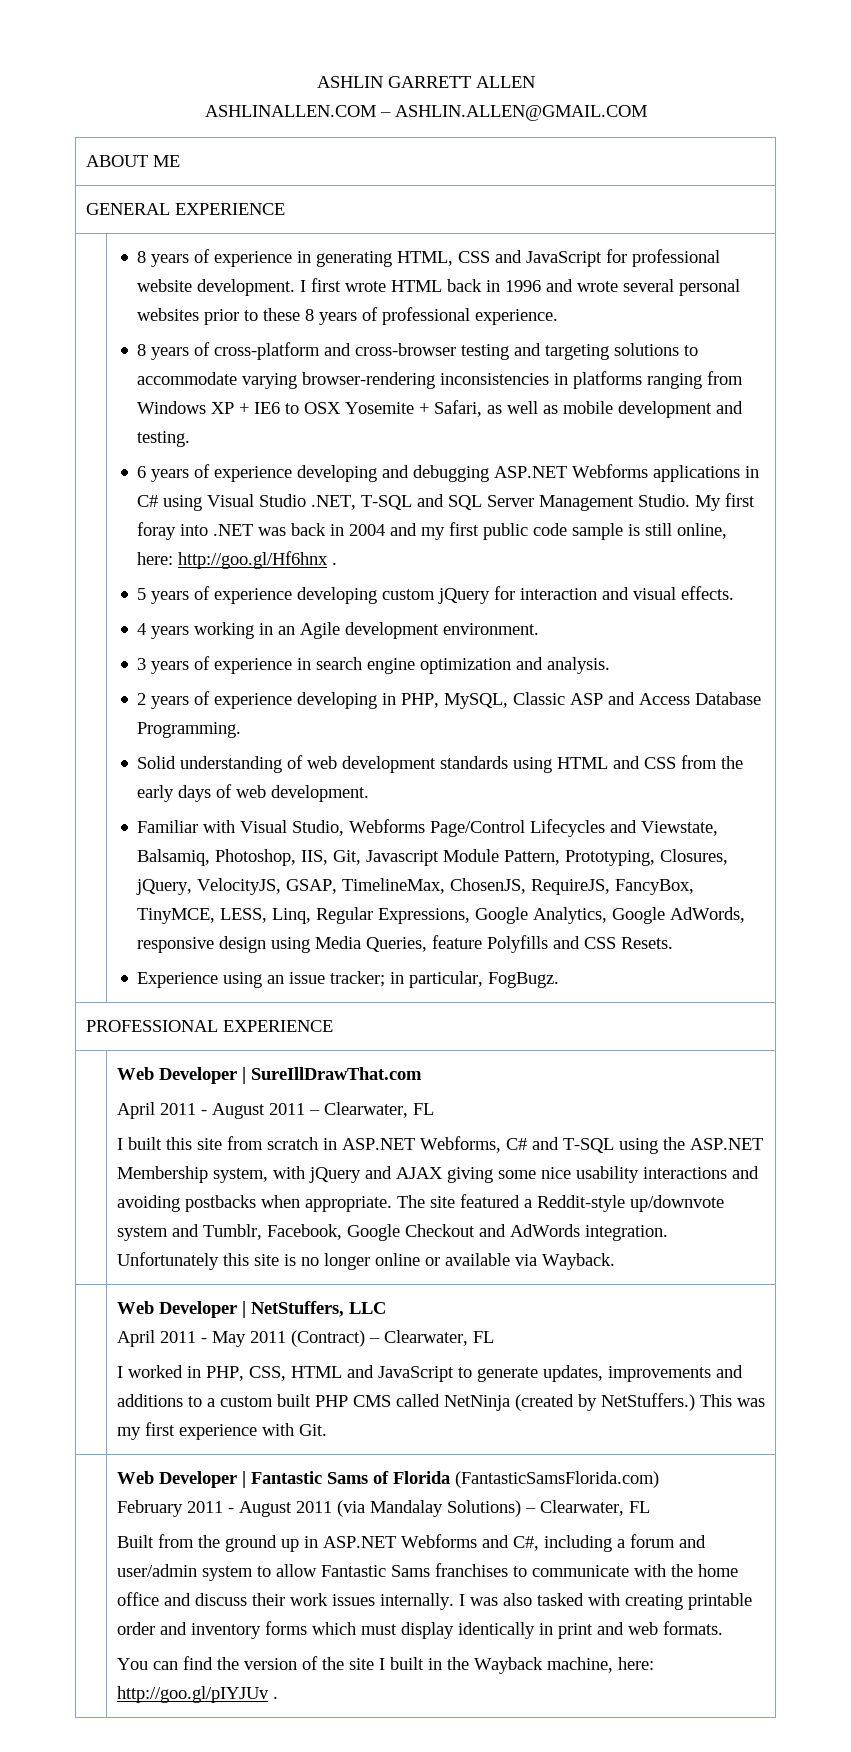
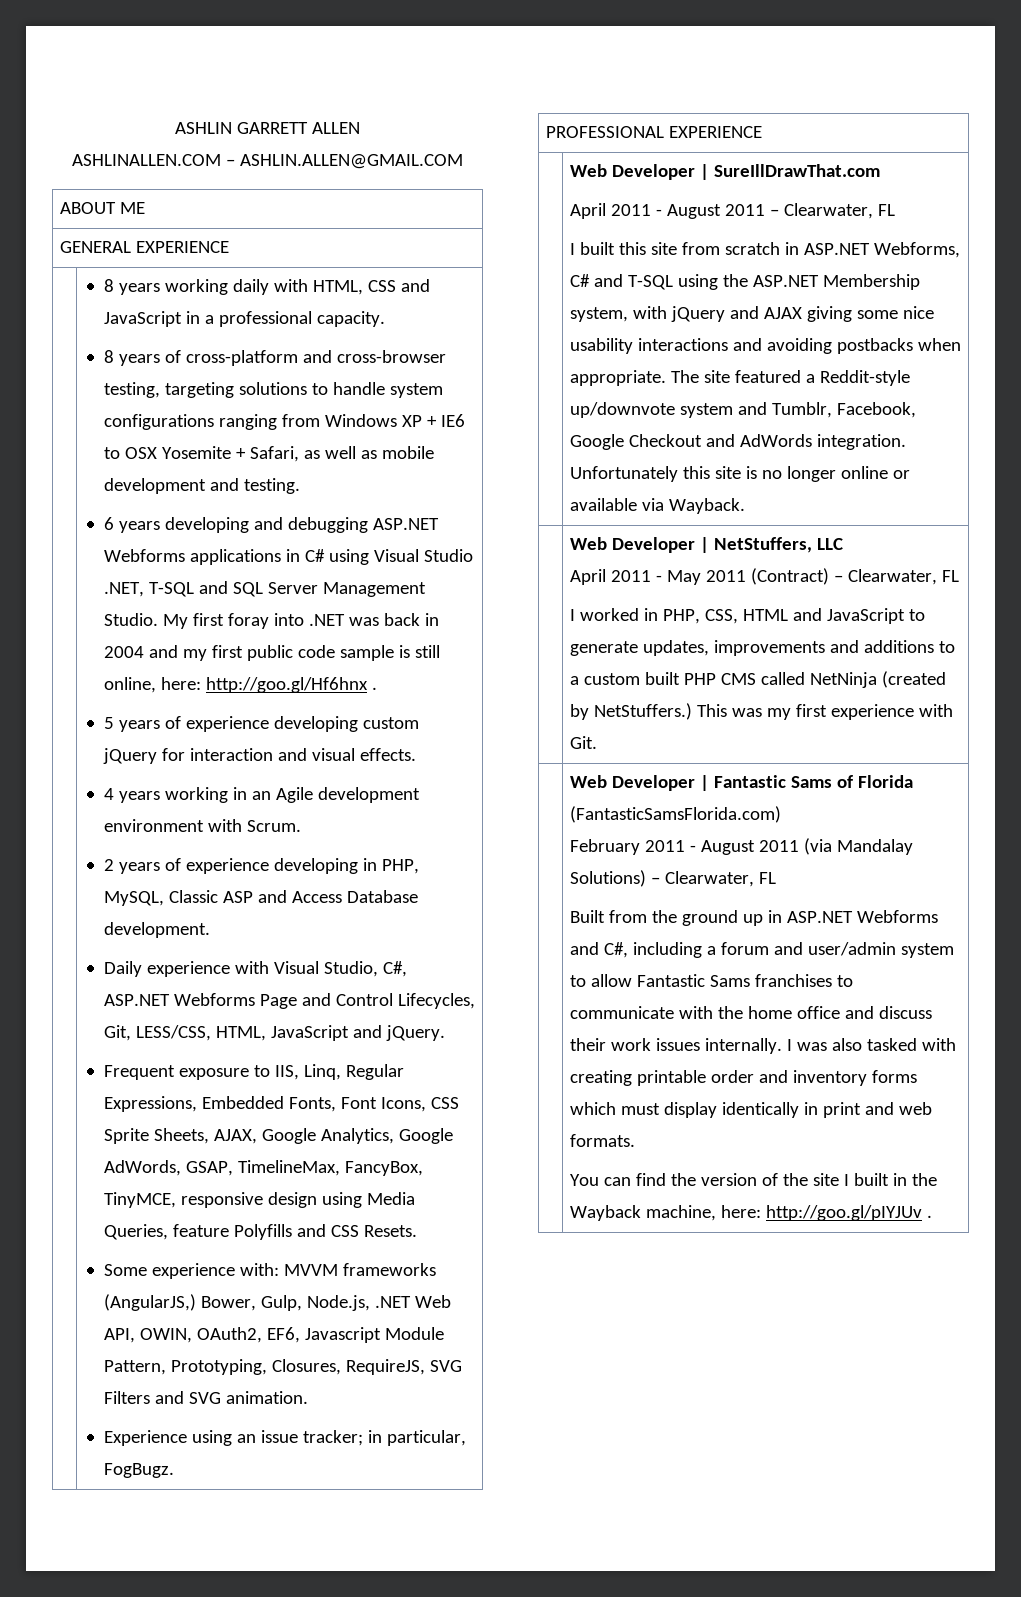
[194,249,721,267] [137,278,741,296] [137,307,559,325] of experience in generating HTML, CSS and JavaScript for professional website development. I first wrote HTML back in 1996 and wrote several personal websites prior to these 8 years of professional experience. -> [164,279,430,295] [103,311,385,327] working daily with HTML, CSS and JavaScript in a professional capacity.
[461,343,542,360] testing and -> [103,382,160,398] testing,
[137,371,643,389] accommodate varying browser-rendering inconsistencies in platforms -> [332,382,443,398] [103,414,214,430] handle system configurations
[194,464,293,482] of experience -> (160, 527) none
[443,623,540,635] [137,656,611,674] environment. // 3 years of experience in search engine optimization and analysis. -> [103,819,301,832] environment with Scrum.
[137,722,242,738] [137,755,744,773] [137,784,267,802] Programming. // Solid understanding of web development standards using HTML and CSS from the early days of web -> (418, 896) none
[137,820,199,833] Familiar -> [103,961,230,977] Daily experience
[349,819,719,837] [137,849,729,866] [136,878,695,895] [137,907,746,924] Webforms Page/Control Lifecycles and Viewstate, Balsamiq, Photoshop, IIS, Git, Javascript Module Pattern, Prototyping, Closures, jQuery, VelocityJS, GSAP, TimelineMax, ChosenJS, RequireJS, FancyBox, TinyMCE, LESS, Linq, Regular Expressions, Google Analytics, Google AdWords, -> [382,961,407,977] [103,993,475,1009] [103,1025,445,1041] [103,1064,404,1080] [103,1096,459,1112] [103,1128,453,1144] [103,1160,423,1176] [103,1192,176,1208] C#, ASP.NET Webforms Page and Control Lifecycles, Git, LESS/CSS, HTML, JavaScript and jQuery. // Frequent exposure to IIS, Linq, Regular Expressions, Embedded Fonts, Font Icons, CSS Sprite Sheets, AJAX, Google Analytics, Google AdWords, GSAP, TimelineMax, FancyBox, TinyMCE,
(674, 943) none -> [103,1263,436,1279] [103,1294,451,1311] [103,1327,444,1343] [103,1359,462,1375] [103,1391,308,1404] // Some experience with: MVVM frameworks (AngularJS,) Bower, Gulp, Node.js, .NET Web API, OWIN, OAuth2, EF6, Javascript Module Pattern, Prototyping, Closures, RequireJS, SVG Filters and SVG animation.

